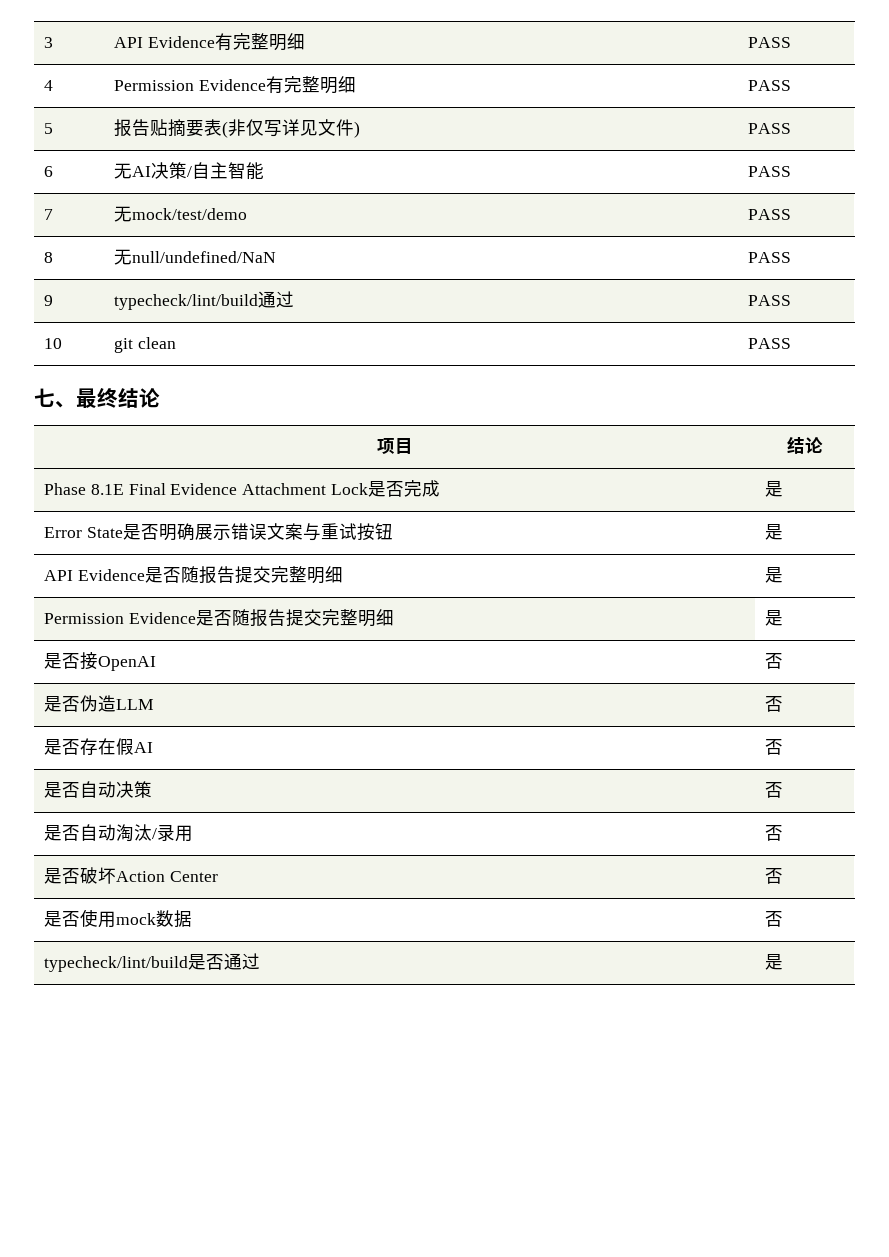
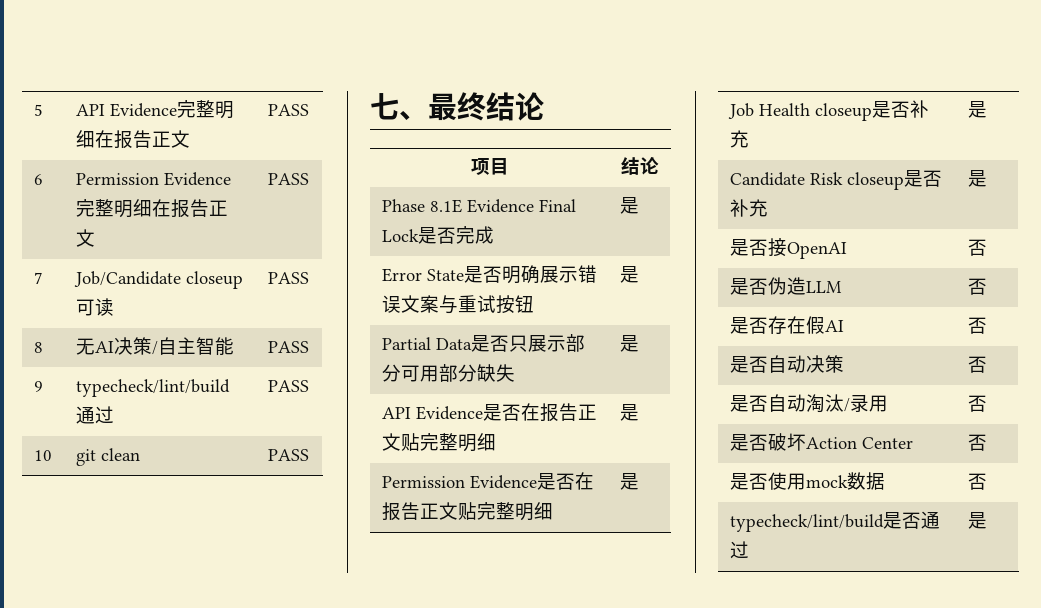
[44,37,54,48] [114,33,305,51] [748,37,792,48] [44,80,54,91] [114,76,356,94] [748,80,792,91] [44,123,54,134] [114,119,361,138] [748,123,792,134] [44,166,54,177] 3 | API Evidence有完整明细 | PASS // 4 | Permission Evidence有完整明细 | PASS // 5 | 报告贴摘要表(非仅写详见文件) | PASS // 6 -> [33,104,43,116] [75,100,234,119] [75,130,190,149] [267,104,309,116] [33,174,43,185] [75,172,231,186] [75,199,228,218] [75,229,95,247] [267,173,309,185] [33,272,43,284] [73,271,243,289] [75,298,114,316] [267,272,309,284] [33,342,43,353] 5 | API Evidence完整明细在报告正文 | PASS // 6 | Permission Evidence完整明细在报告正文 | PASS // 7 | Job/Candidate closeup可读 | PASS // 8
[44,209,54,220] [114,206,248,222] [748,209,792,220] [44,252,54,263] [114,249,277,265] [748,252,792,263] // 7 | 无mock/test/demo | PASS // 8 | 无null/undefined/NaN | PASS -> (309, 347) none
[128,483,326,495] Final Evidence Attachment -> [466,199,576,213] Evidence Final
(784, 532) none -> [381,334,585,352] [381,364,515,382] [619,335,639,352] // Partial Data是否只展示部分可用部分缺失 | 是
[180,566,271,584] 随报告提交 -> [520,403,597,422] [381,433,420,451] 在报告正文贴
[231,609,394,627] [765,610,784,626] 随报告提交完整明细 | 是 -> [574,472,594,490] [381,502,553,521] [619,473,639,490] [727,100,929,121] [729,130,749,148] [967,101,987,118] [729,170,942,190] [729,199,768,217] [967,170,987,187] 在报告正文贴完整明细 | 是 // Job Health closeup是否补充 | 是 // Candidate Risk closeup是否补充 | 是

